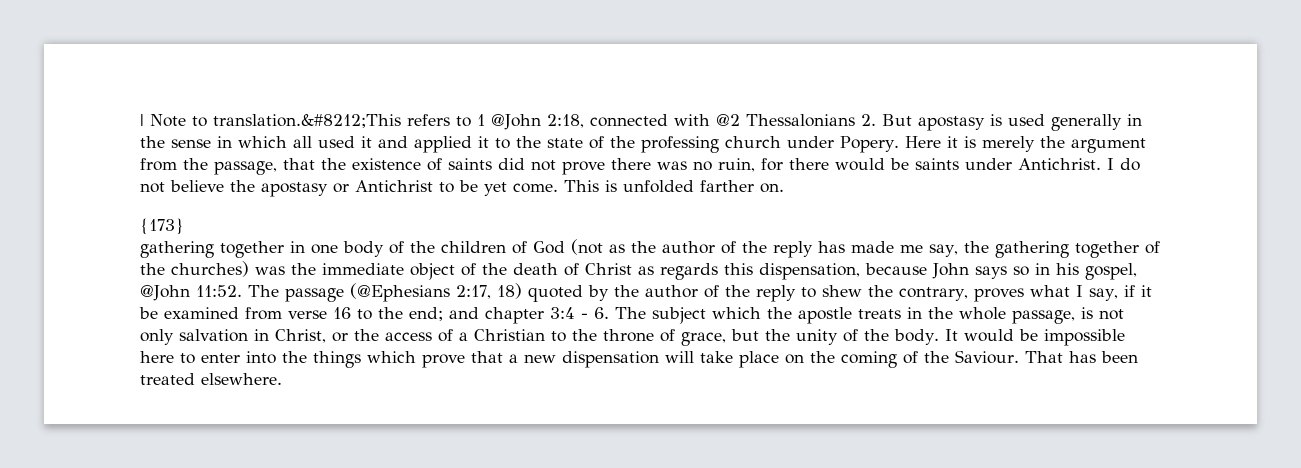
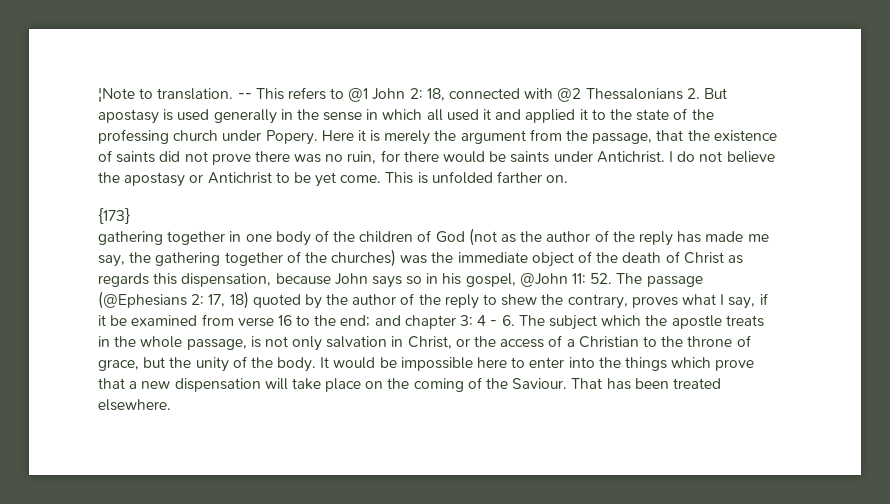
[140,114,584,130] | Note to translation.&#8212;This refers to 1 @John 2:18, -> [98,87,445,102] ¦Note to translation. -- This refers to @1 John 2: 18,
[196,285,242,297] 11:52. -> [572,273,613,284] 11: 52.
[456,285,491,299] 2:17, -> [191,294,226,307] 2: 17,
[550,307,575,319] 3:4 -> [460,315,487,326] 3: 4

